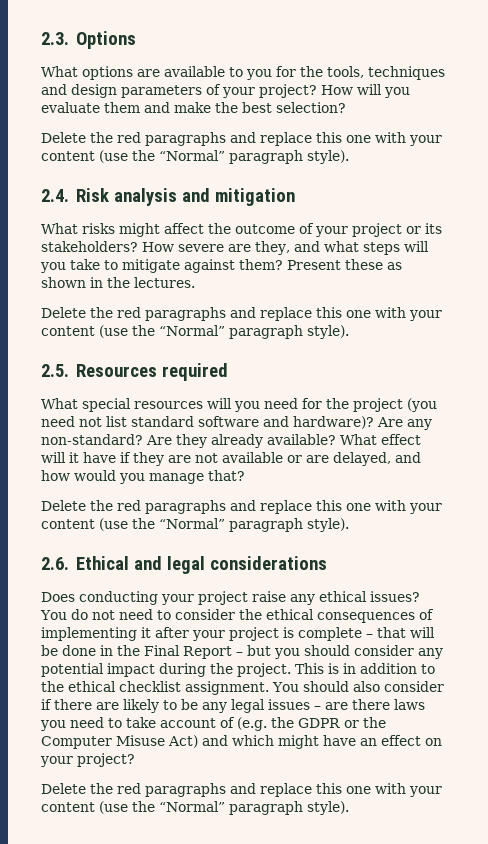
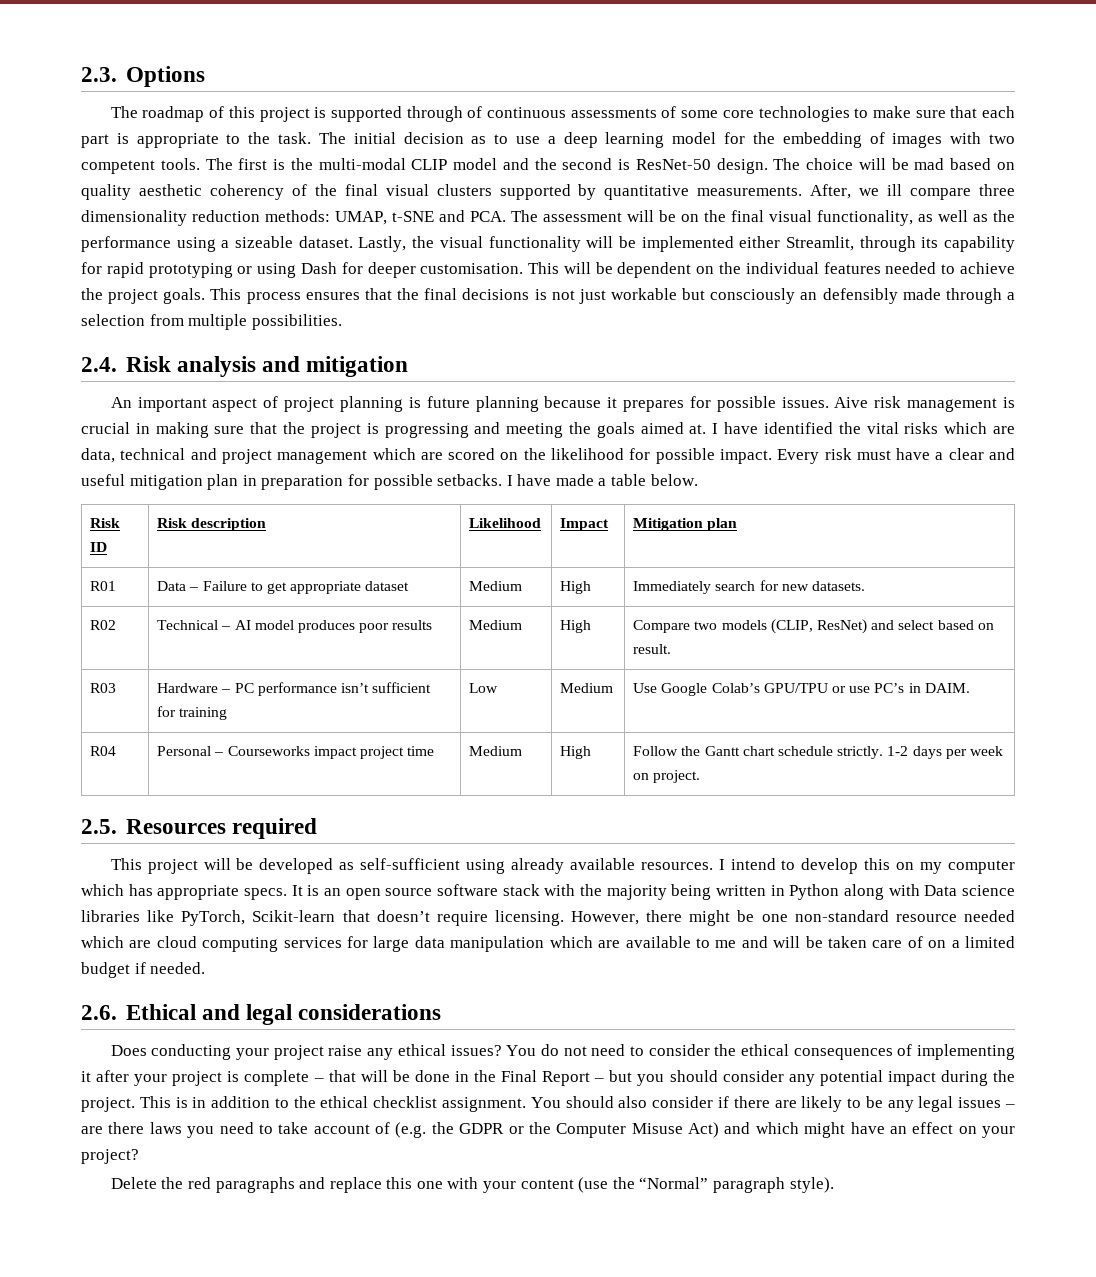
[41,66,445,80] [41,84,410,98] [41,102,346,113] [41,132,442,146] [41,150,349,164] What options are available to you for the tools, techniques and design parameters of your project? How will you evaluate them and make the best selection? // Delete the red paragraphs and replace this one with your content (use the “Normal” paragraph style). -> [110,106,1016,122] [81,132,1016,148] [81,158,1016,174] [81,184,1015,200] [81,210,1015,226] [81,236,1015,252] [81,262,1015,278] [81,288,1015,304] [81,314,342,330] The roadmap of this project is supported through of continuous assessments of some core technologies to make sure that each part is appropriate to the task. The initial decision as to use a deep learning model for the embedding of images with two competent tools. The first is the multi-modal CLIP model and the second is ResNet-50 design. The choice will be mad based on quality aesthetic coherency of the final visual clusters supported by quantitative measurements. After, we ill compare three dimensionality reduction methods: UMAP, t-SNE and PCA. The assessment will be on the final visual functionality, as well as the performance using a sizeable dataset. Lastly, the visual functionality will be implemented either Streamlit, through its capability for rapid prototyping or using Dash for deeper customisation. This will be dependent on the individual features needed to achieve the project goals. This process ensures that the final decisions is not just workable but consciously an defensibly made through a selection from multiple possibilities.
[41,223,442,237] [41,241,429,255] [40,259,402,273] [41,277,195,288] [41,307,442,321] [41,325,349,339] [41,363,228,381] [41,398,437,412] [41,416,432,430] [41,434,421,448] [41,452,421,466] [41,470,245,484] [41,500,442,514] [41,518,349,532] What risks might affect the outcome of your project or its stakeholders? How severe are they, and what steps will you take to mitigate against them? Present these as shown in the lectures. // Delete the red paragraphs and replace this one with your content (use the “Normal” paragraph style). // 2.5. Resources required // What special resources will you need for the project (you need not list standard software and hardware)? Are any non-standard? Are they already available? What effect will it have if they are not available or are delayed, and how would you manage that? // Delete the red paragraphs and replace this one with your content (use the “Normal” paragraph style). -> [110,396,1016,412] [81,422,1016,438] [81,448,1015,464] [81,474,698,490] [90,518,121,528] [90,542,108,552] [157,518,267,531] [469,518,542,528] [560,518,610,531] [633,518,738,531] [90,581,117,591] [157,581,410,594] [469,581,523,591] [560,581,592,594] [633,580,866,594] [90,620,117,630] [157,620,433,633] [469,620,523,630] [560,620,592,633] [633,619,994,634] [633,644,672,654] [90,683,117,693] [157,682,432,696] [157,706,228,720] [469,683,499,693] [560,683,614,693] [633,683,970,696] [90,746,117,756] [157,746,435,759] [469,746,523,756] [560,746,592,759] [633,746,1003,759] [633,770,701,783] [81,818,317,839] [110,858,1015,874] [81,884,1015,900] [81,910,1015,926] [81,936,1015,952] [81,962,206,978] An important aspect of project planning is future planning because it prepares for possible issues. Aive risk management is crucial in making sure that the project is progressing and meeting the goals aimed at. I have identified the vital risks which are data, technical and project management which are scored on the likelihood for possible impact. Every risk must have a clear and useful mitigation plan in preparation for possible setbacks. I have made a table below. // Risk ID | Risk description | Likelihood | Impact | Mitigation plan // R01 | Data – Failure to get appropriate dataset | Medium | High | Immediately search for new datasets. // R02 | Technical – AI model produces poor results | Medium | High | Compare two models (CLIP, ResNet) and select based on result. // R03 | Hardware – PC performance isn’t sufficient for training | Low | Medium | Use Google Colab’s GPU/TPU or use PC’s in DAIM. // R04 | Personal – Courseworks impact project time | Medium | High | Follow the Gantt chart schedule strictly. 1-2 days per week on project. // 2.5. Resources required // This project will be developed as self-sufficient using already available resources. I intend to develop this on my computer which has appropriate specs. It is an open source software stack with the majority being written in Python along with Data science libraries like PyTorch, Scikit-learn that doesn’t require licensing. However, there might be one non-standard resource needed which are cloud computing services for large data manipulation which are available to me and will be taken care of on a limited budget if needed.

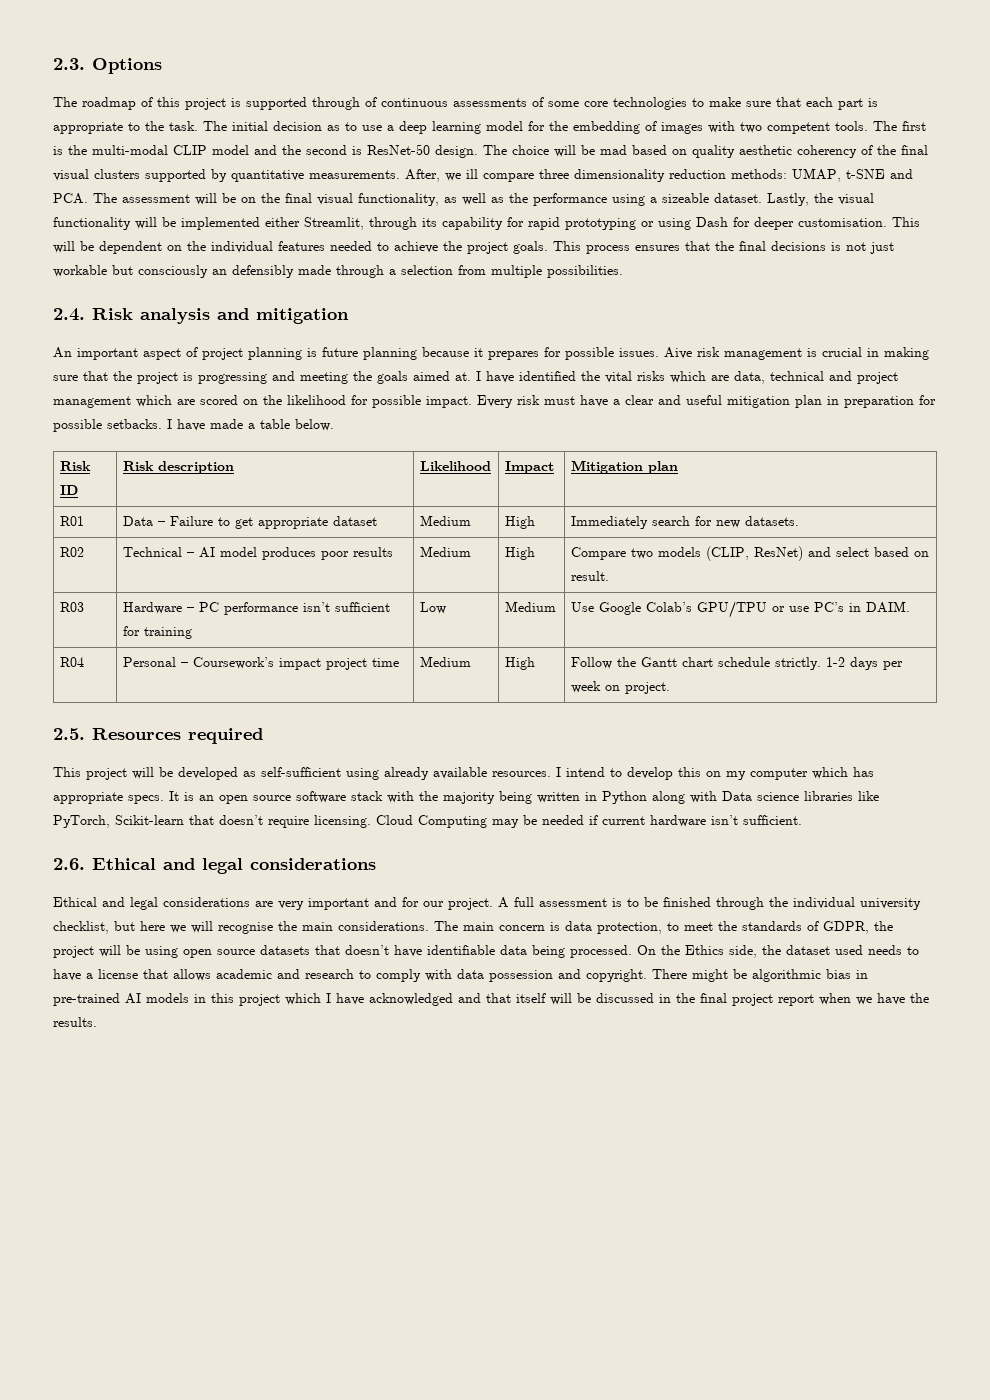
[227,746,310,756] Courseworks -> [192,657,274,669] Coursework’s
[571,910,1015,926] [81,936,1015,952] [81,962,206,978] However, there might be one non-standard resource needed which are cloud computing services for large data manipulation which are available to me and will be taken care of on a limited budget if needed. -> [376,815,802,828] Cloud Computing may be needed if current hardware isn’t sufficient.
[110,1044,1016,1060] [81,1070,1016,1086] [81,1096,1015,1112] [81,1122,1015,1138] [81,1149,139,1164] [110,1177,834,1193] Does conducting your project raise any ethical issues? You do not need to consider the ethical consequences of implementing it after your project is complete – that will be done in the Final Report – but you should consider any potential impact during the project. This is in addition to the ethical checklist assignment. You should also consider if there are likely to be any legal issues – are there laws you need to take account of (e.g. the GDPR or the Computer Misuse Act) and which might have an effect on your project? // Delete the red paragraphs and replace this one with your content (use the “Normal” paragraph style). -> [53,897,921,910] [53,921,893,934] [53,945,919,958] [53,969,868,982] [53,993,929,1006] [53,1017,97,1027] Ethical and legal considerations are very important and for our project. A full assessment is to be finished through the individual university checklist, but here we will recognise the main considerations. The main concern is data protection, to meet the standards of GDPR, the project will be using open source datasets that doesn’t have identifiable data being processed. On the Ethics side, the dataset used needs to have a license that allows academic and research to comply with data possession and copyright. There might be algorithmic bias in pre-trained AI models in this project which I have acknowledged and that itself will be discussed in the final project report when we have the results.

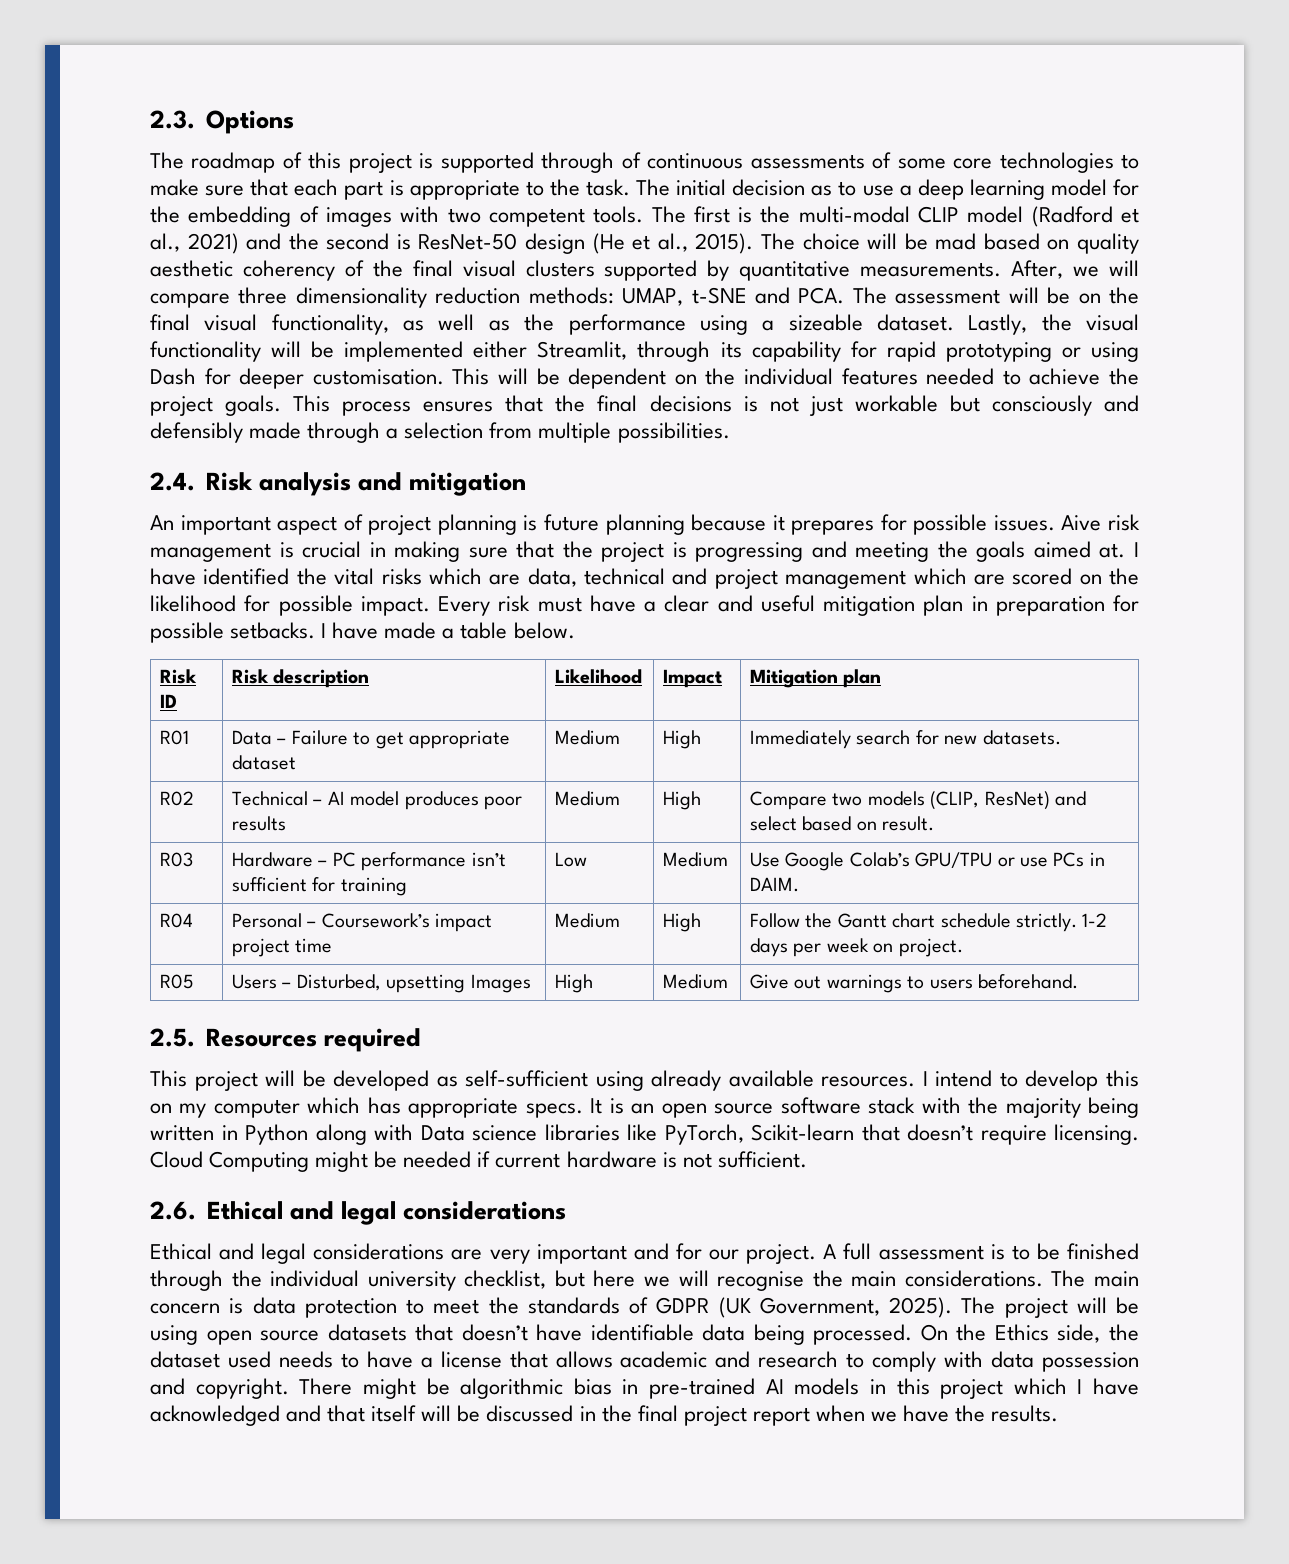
(249, 150) none -> [1031,206,1139,227] [150,233,239,254] (Radford et al., 2021)
[435,145,478,158] design. -> [525,233,754,254] design (He et al., 2015).
[466,169,478,179] ill -> [1108,260,1139,276] will
[212,269,227,275] an -> [1104,395,1140,412] and
[813,602,844,612] PC’s -> [1053,852,1085,867] PCs
(670, 688) none -> [160,974,195,989] [232,974,531,993] [555,974,594,993] [663,974,729,989] [750,974,1079,993] // R05 | Users – Disturbed, upsetting Images | High | Medium | Give out warnings to users beforehand.
[492,819,519,828] may -> [315,1151,369,1172] might
[711,815,738,825] isn’t -> [662,1152,712,1168] is not
[597,922,662,934] protection, -> [304,1298,397,1318] protection
[823,921,893,934] GDPR, the -> [656,1297,996,1318] GDPR (UK Government, 2025). The

